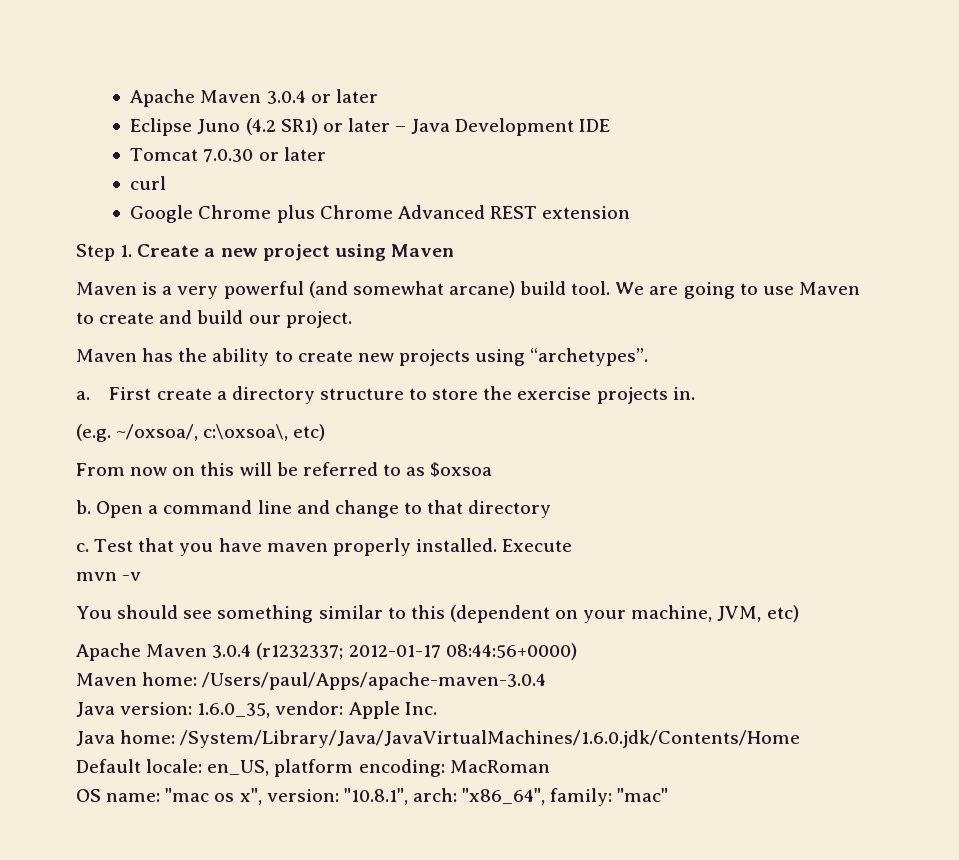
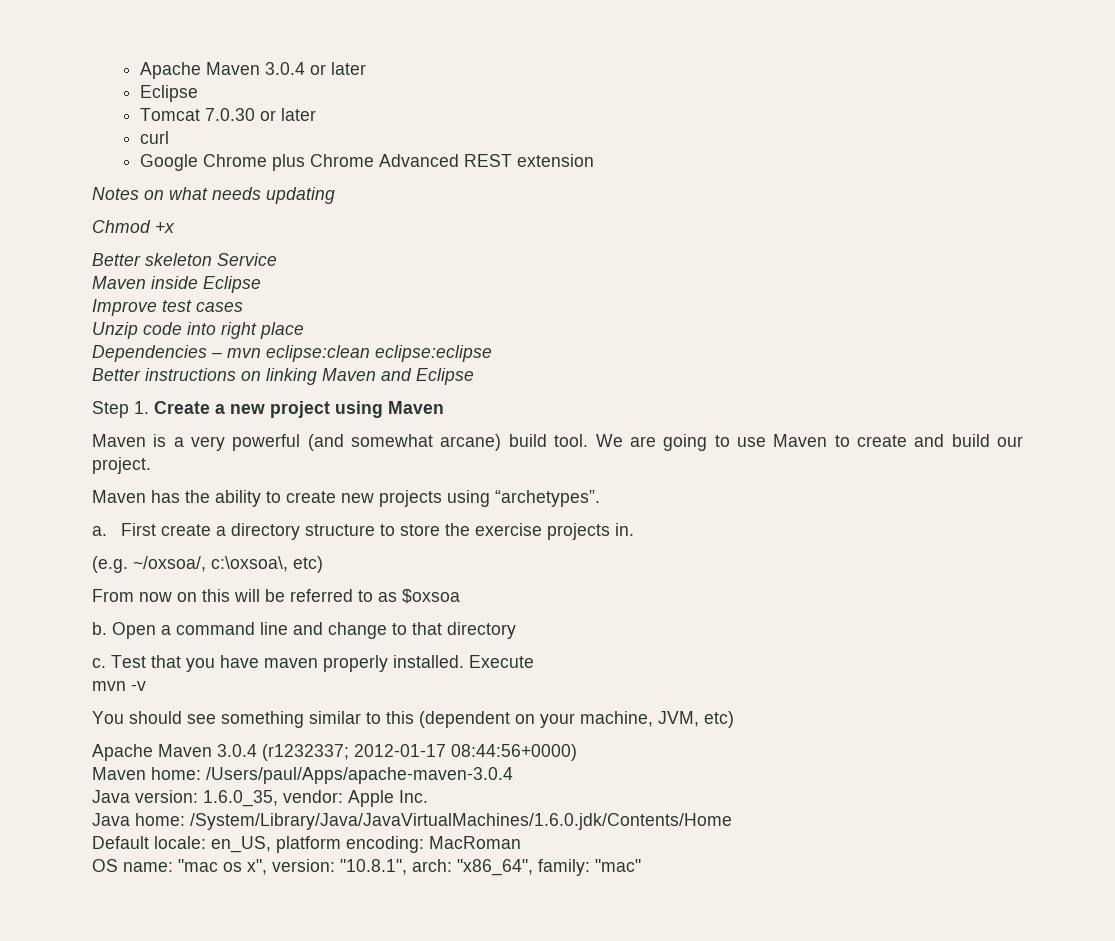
[197,118,611,136] Juno (4.2 SR1) or later – Java Development IDE -> (199, 93) none
(631, 212) none -> [92,187,335,204] [92,220,175,233] [92,253,277,266] [92,276,261,293] [92,299,243,316] [92,322,304,339] [92,345,492,362] [92,368,474,385] // Notes on what needs updating // Chmod +x // Better skeleton Service // Maven inside Eclipse // Improve test cases // Unzip code into right place // Dependencies – mvn eclipse:clean eclipse:eclipse // Better instructions on linking Maven and Eclipse

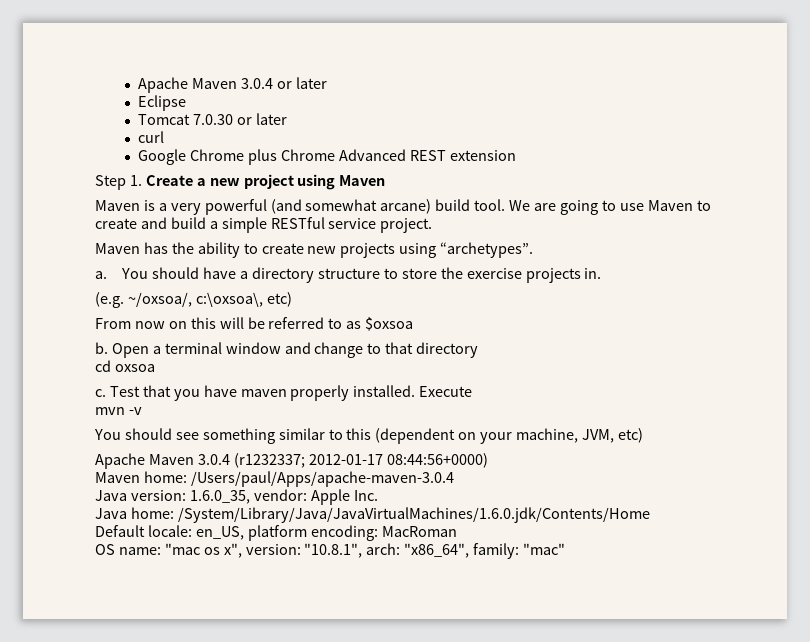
[92,187,335,204] [92,220,175,233] [92,253,277,266] [92,276,261,293] [92,299,243,316] [92,322,304,339] [92,345,492,362] [92,368,474,385] // Notes on what needs updating // Chmod +x // Better skeleton Service // Maven inside Eclipse // Improve test cases // Unzip code into right place // Dependencies – mvn eclipse:clean eclipse:eclipse // Better instructions on linking Maven and Eclipse -> (516, 155) none
[997,436,1024,447] our -> [209,217,377,233] a simple RESTful service
[120,523,211,536] First create -> [121,267,237,279] You should have
[176,622,288,635] command line -> [164,342,281,354] terminal window
(516, 630) none -> [95,360,155,372] // cd oxsoa

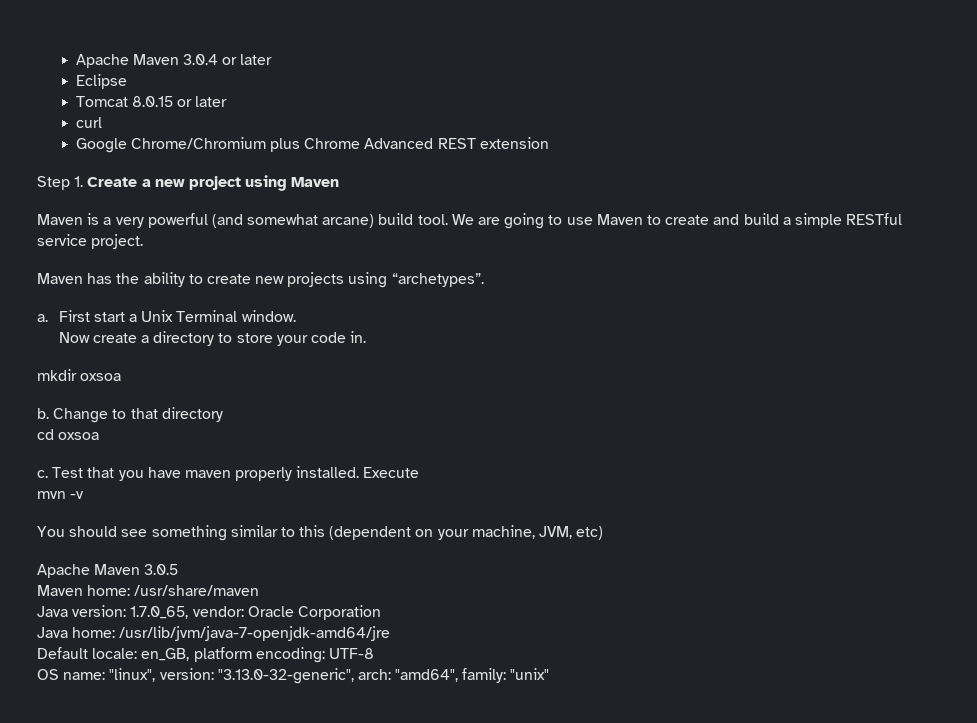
[193,114,234,125] 7.0.30 -> [131,96,173,107] 8.0.15
[190,149,245,161] Chrome -> [130,137,266,149] Chrome/Chromium
[121,267,237,279] You should have -> [58,310,296,322] [58,332,137,343] First start a Unix Terminal window. // Now create
[317,268,380,279] structure -> (215, 338) none
[440,267,602,283] [95,292,292,308] [95,317,414,331] [95,342,364,358] the exercise projects in. // (e.g. ~/oxsoa/, c:\oxsoa\, etc) // From now on this will be referred to as $oxsoa // b. Open a terminal window and change -> [276,331,367,346] [37,369,122,381] [37,408,109,423] your code in. // mkdir oxsoa // b. Change
[197,453,488,468] 3.0.4 (r1232337; 2012-01-17 08:44:56+0000) -> [144,564,179,575] 3.0.5
[190,471,454,487] /Users/paul/Apps/apache-maven-3.0.4 -> [134,585,260,596] /usr/share/maven
[189,489,378,505] 1.6.0_35, vendor: Apple Inc. -> [130,605,381,620] 1.7.0_65, vendor: Oracle Corporation
[177,507,650,523] /System/Library/Java/JavaVirtualMachines/1.6.0.jdk/Contents/Home -> [119,626,391,641] /usr/lib/jvm/java-7-openjdk-amd64/jre
[195,526,244,540] en_US, -> [141,648,190,661] en_GB,
[381,526,457,537] MacRoman -> [328,648,374,659] UTF-8
[164,543,566,559] "mac os x", version: "10.8.1", arch: "x86_64", family: "mac" -> [109,668,550,684] "linux", version: "3.13.0-32-generic", arch: "amd64", family: "unix"

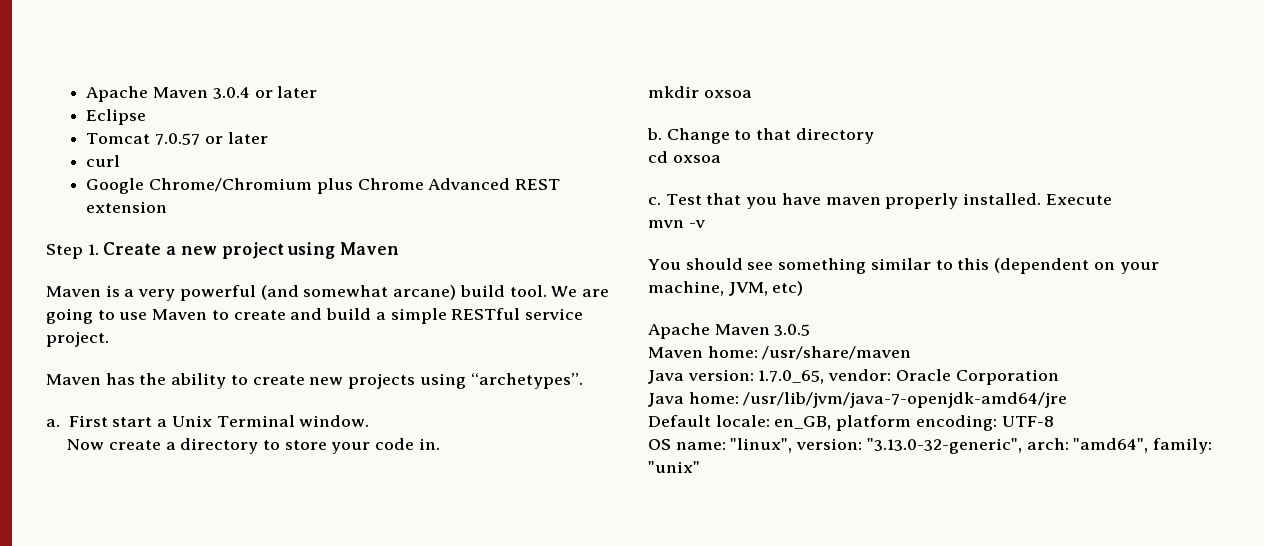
[131,96,173,107] 8.0.15 -> [155,133,201,145] 7.0.57

